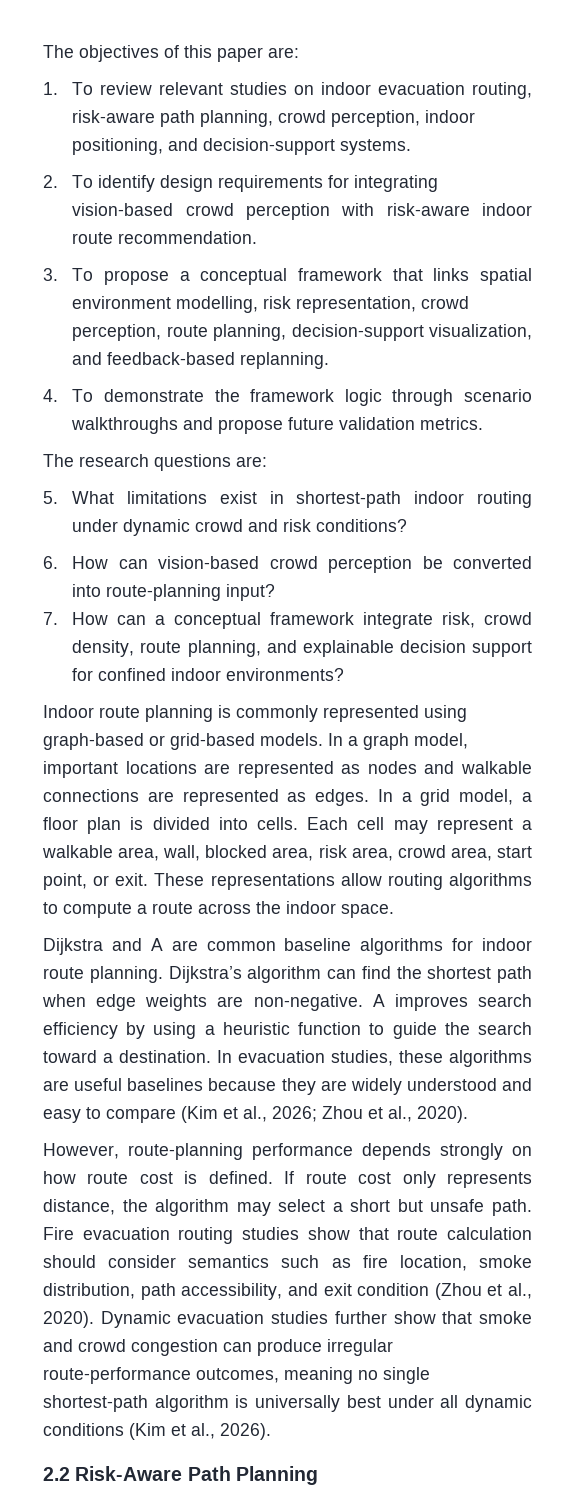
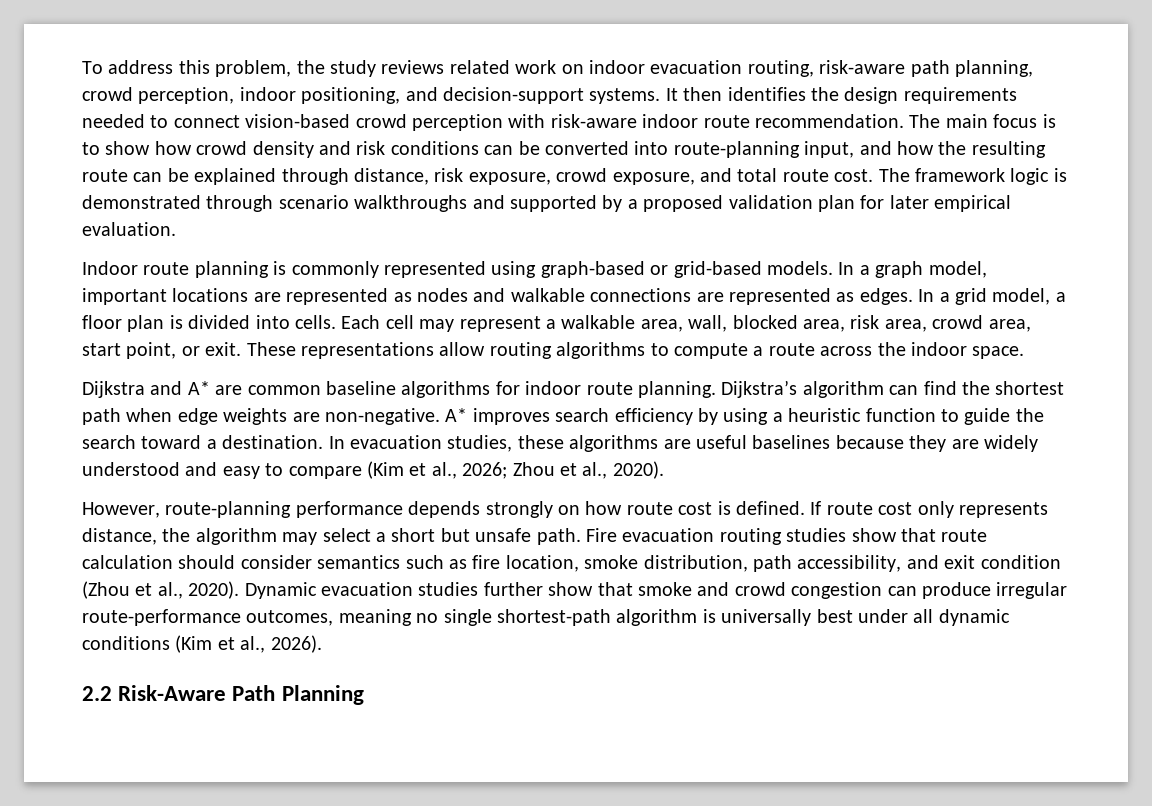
[43,45,299,62] [43,82,288,95] The objectives of this paper are: // 1. To review relevant studies -> [82,60,557,77] To address this problem, the study reviews related work
[43,175,439,192] // 2. To identify design requirements for integrating -> [665,87,1017,104] [82,114,240,128] It then identifies the design requirements needed to connect
[43,268,532,285] [72,296,470,313] [72,324,532,341] [72,352,330,369] [43,389,532,406] [71,417,484,434] [43,454,267,471] [43,491,533,508] [72,519,408,536] [43,556,532,573] [72,584,276,601] [43,612,532,629] [72,640,532,657] [72,668,345,681] // 3. To propose a conceptual framework that links spatial environment modelling, risk representation, crowd perception, route planning, decision-support visualization, and feedback-based replanning. // 4. To demonstrate the framework logic through scenario walkthroughs and propose future validation metrics. // The research questions are: // 5. What limitations exist in shortest-path indoor routing under dynamic crowd and risk conditions? // 6. How can vision-based crowd perception be converted into route-planning input? // 7. How can a conceptual framework integrate risk, crowd density, route planning, and explainable decision support for confined indoor environments? -> [909,114,1056,128] [82,141,1046,158] [82,168,1067,185] [82,195,1012,212] [82,222,176,236] The main focus is to show how crowd density and risk conditions can be converted into route-planning input, and how the resulting route can be explained through distance, risk exposure, crowd exposure, and total route cost. The framework logic is demonstrated through scenario walkthroughs and supported by a proposed validation plan for later empirical evaluation.
[150,938,163,951] A -> [187,381,210,395] A*
[372,994,385,1007] A -> [445,408,468,422] A*

